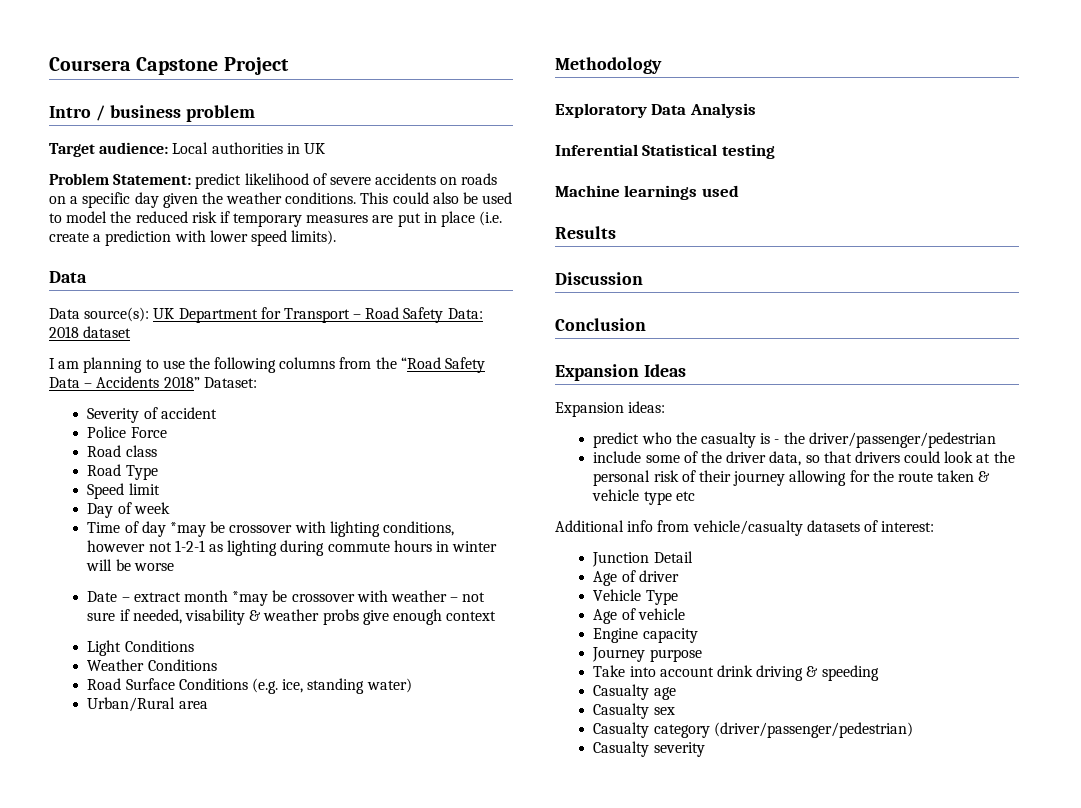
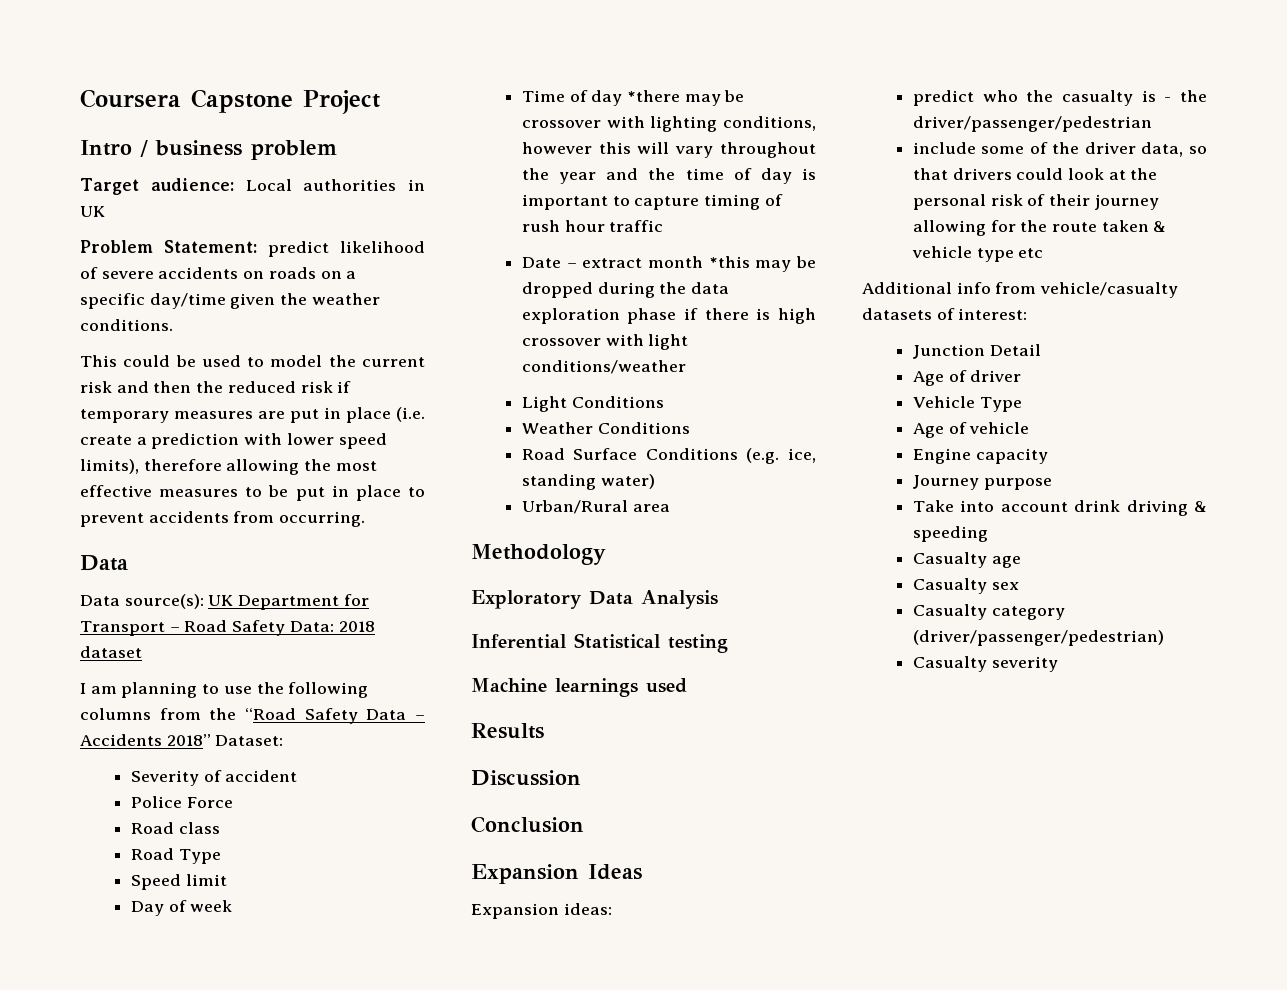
[134,192,159,208] day -> [149,293,226,309] day/time
(357, 198) none -> (173, 325) //
[432,192,459,204] also -> (171, 361) none
(132, 217) none -> [362,357,425,367] [80,381,224,393] current risk and then the
[291,230,337,245] limits). -> [80,459,377,475] [80,485,425,501] [80,511,366,527] limits), therefore allowing the most effective measures to be put in place to prevent accidents from occurring.
[169,522,206,537] *may -> [627,90,721,106] *there may
[148,540,498,556] [86,559,174,571] [87,590,486,606] [87,609,497,625] not 1-2-1 as lighting during commute hours in winter will be worse // Date – extract month *may be crossover with weather – not sure if needed, visability & weather probs give enough context -> [598,142,817,158] [521,168,816,184] [521,194,783,210] [521,220,664,232] [521,256,816,272] [521,282,730,298] [521,308,816,324] [521,334,689,350] [521,360,686,374] this will vary throughout the year and the time of day is important to capture timing of rush hour traffic // Date – extract month *this may be dropped during the data exploration phase if there is high crossover with light conditions/weather

